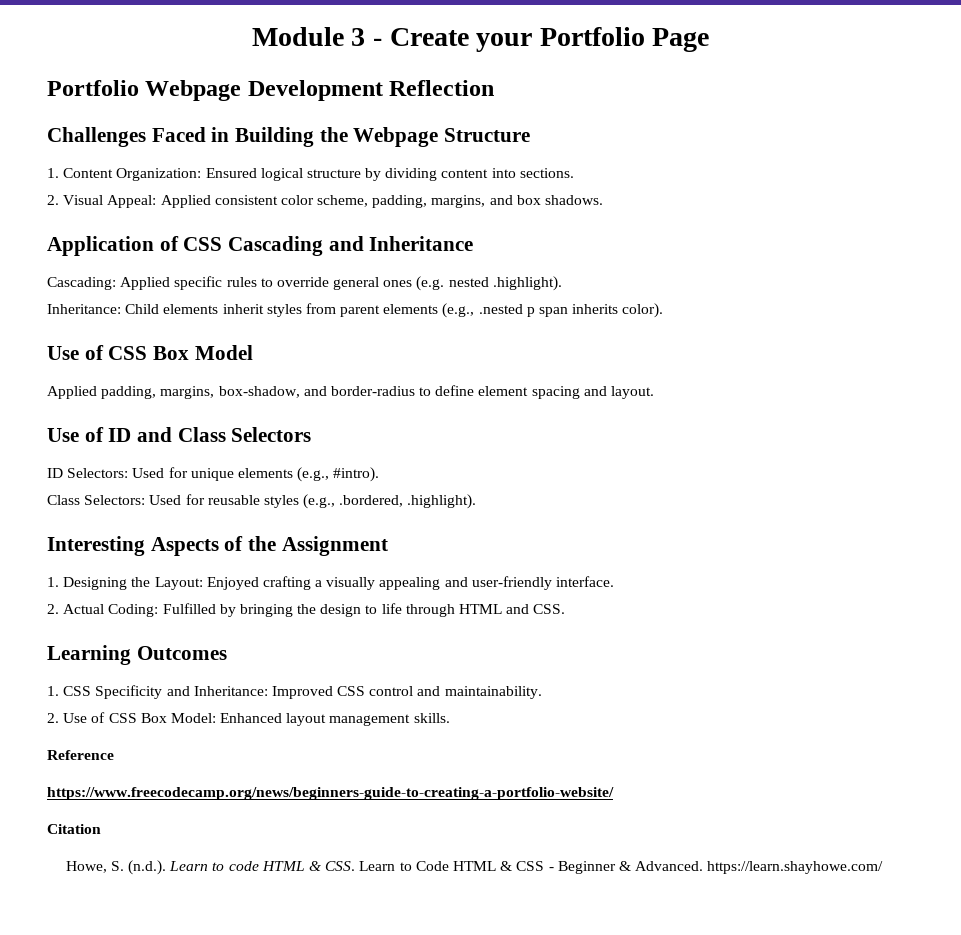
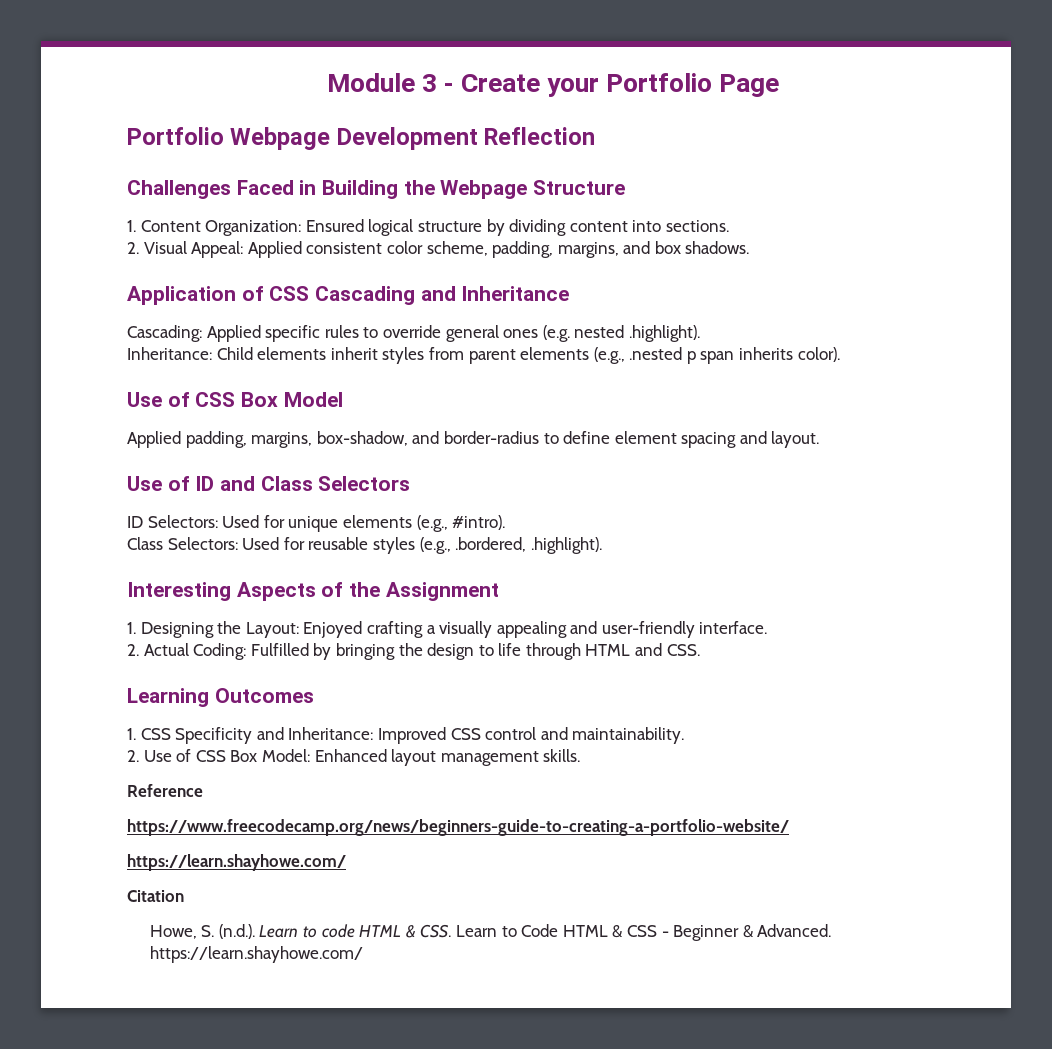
(614, 793) none -> [127,854,346,871] // https://learn.shayhowe.com/

